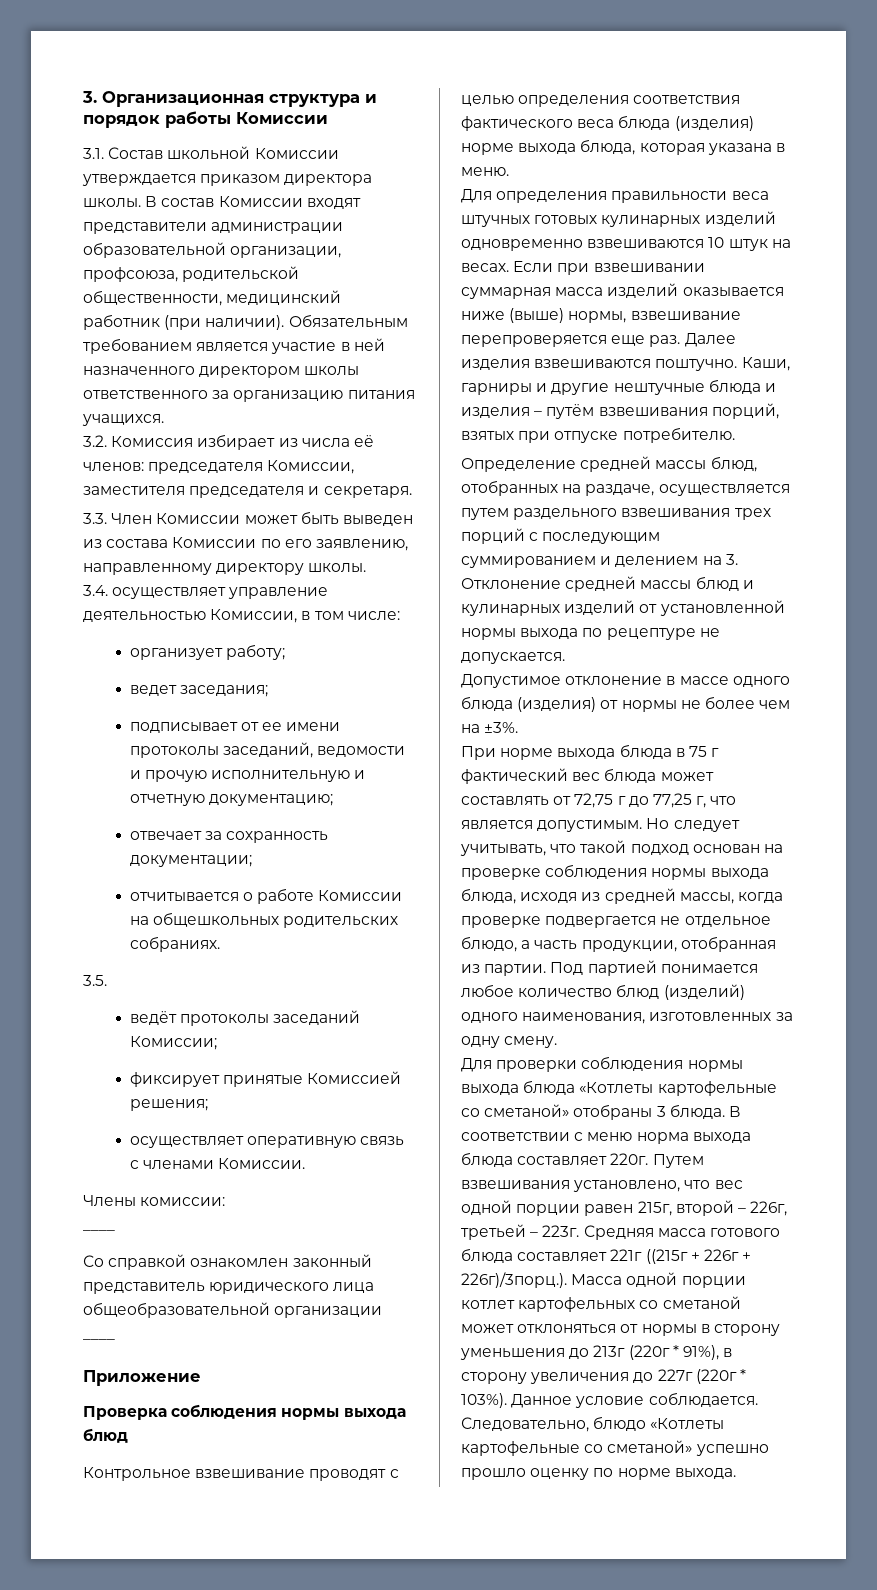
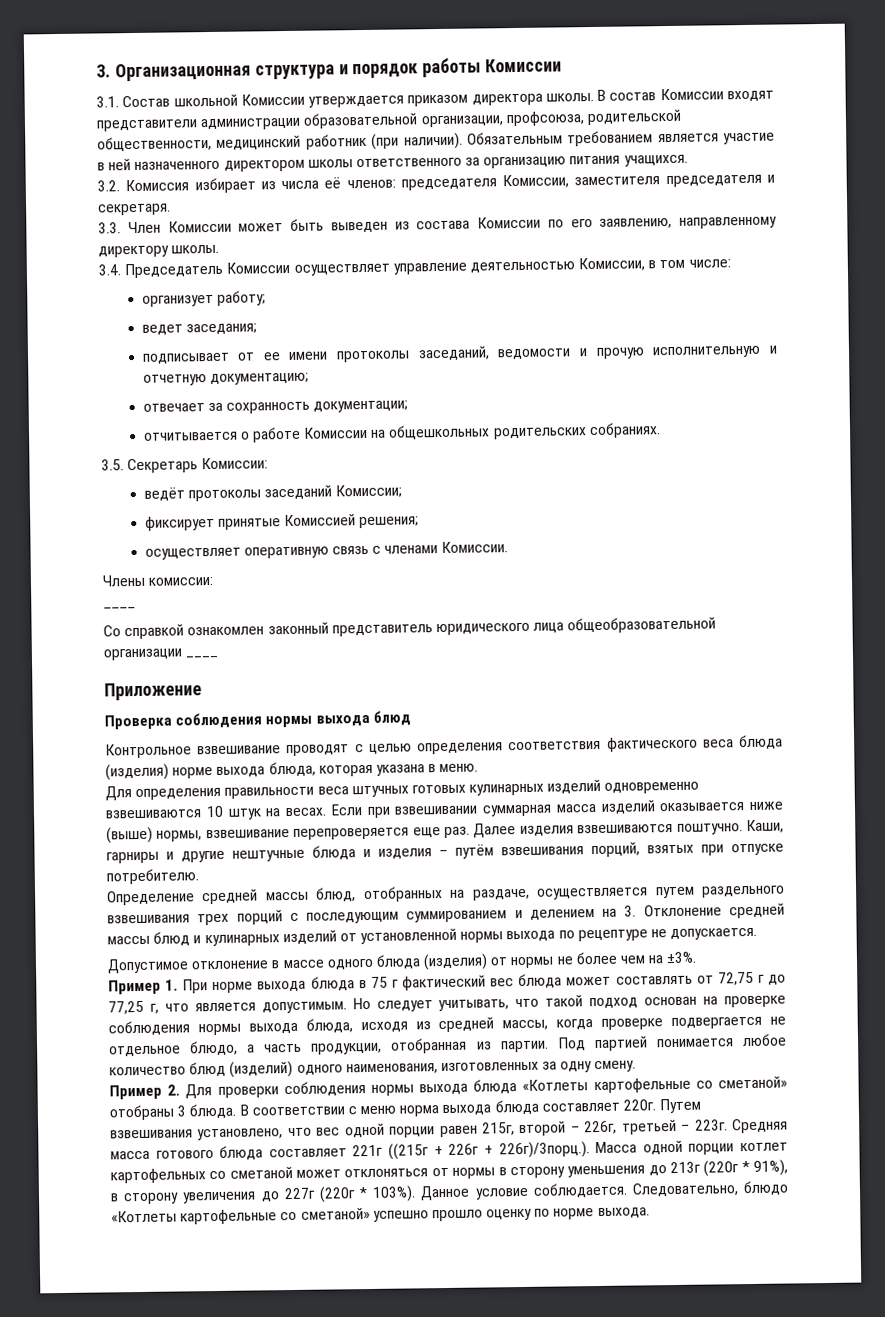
(108, 590) none -> [124,261,291,279] Председатель Комиссии
(107, 980) none -> [127,457,269,474] Секретарь Комиссии:
(519, 727) none -> [108,979,179,995] Пример 1.
(558, 1042) none -> [109,1084,181,1100] Пример 2.

